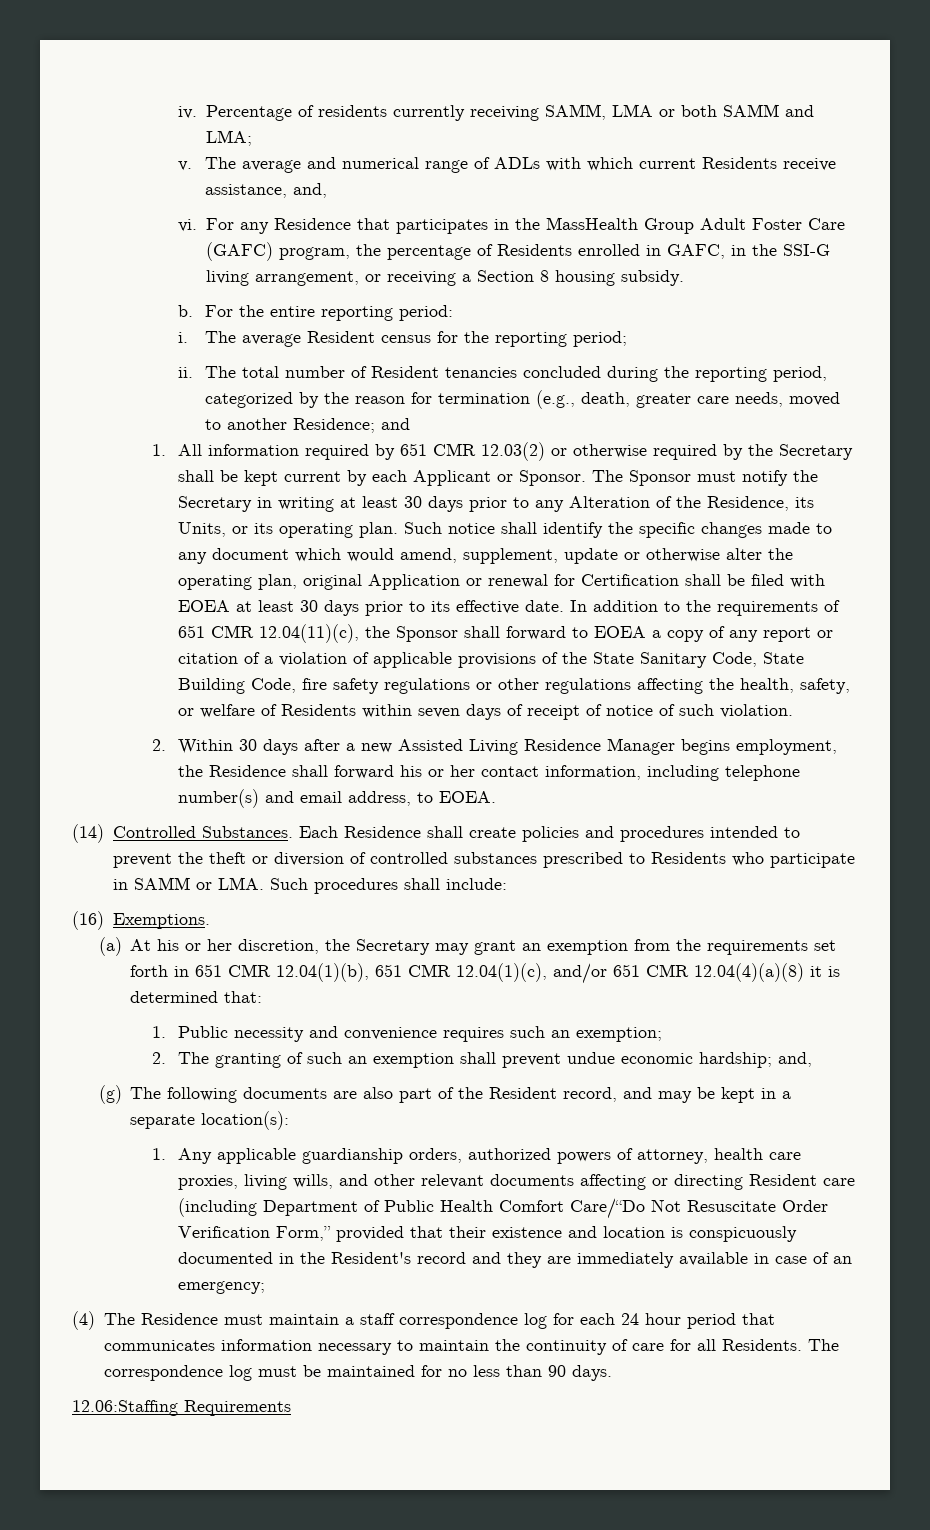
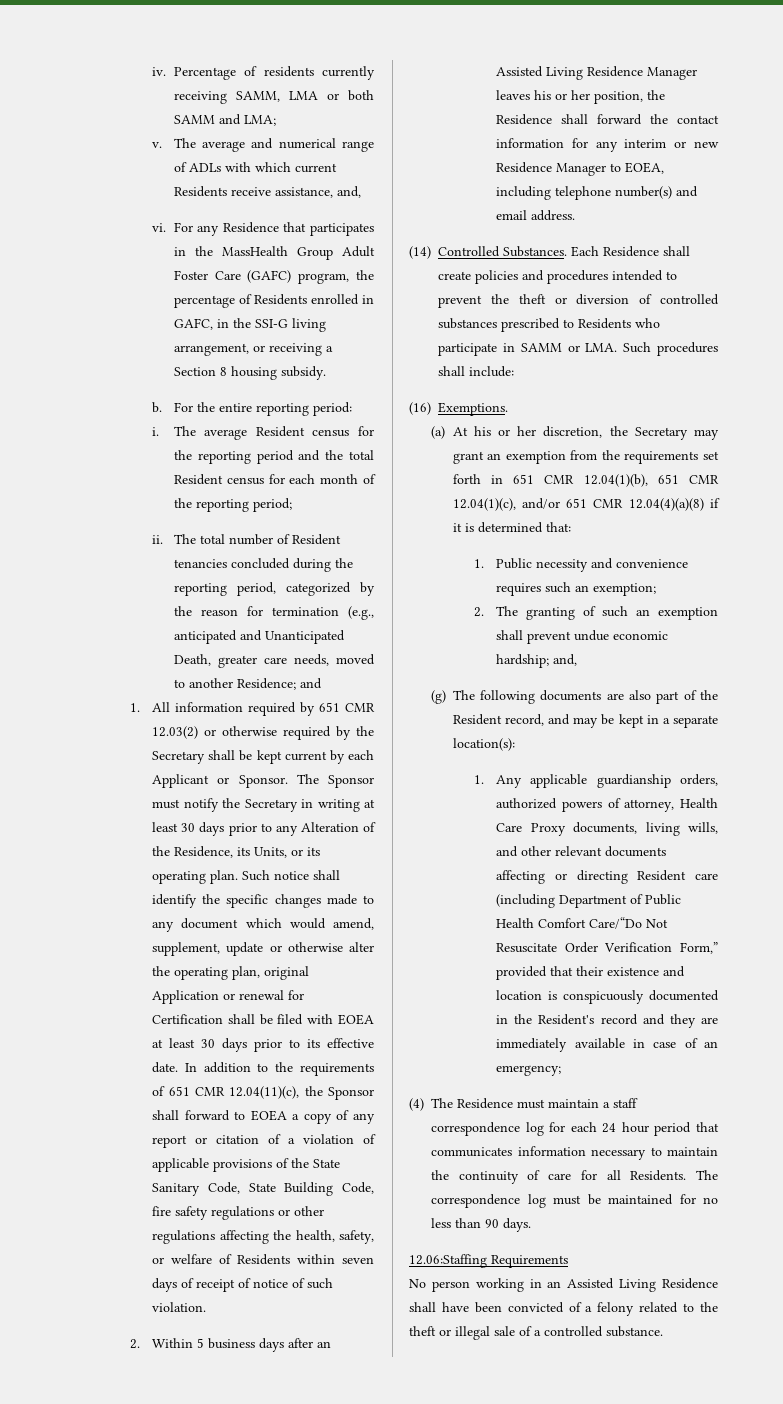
(567, 339) none -> [256,450,374,464] [173,474,376,485] [173,498,249,512] period and the total Resident census for each month of the reporting
[580,392,630,407] death, -> [173,630,345,644] [173,654,211,666] anticipated and Unanticipated Death,
[239,738,838,755] [178,765,642,780] 30 days after a new Assisted Living Residence Manager begins employment, the Residence shall forward his or her contact information, -> [197,1338,332,1352] [496,66,698,80] [496,90,666,104] [496,114,719,125] [496,138,719,152] [496,162,665,176] 5 business days after an Assisted Living Residence Manager leaves his or her position, the Residence shall forward the contact information for any interim or new Residence Manager to EOEA,
[348,791,497,806] address, to EOEA. -> [531,210,576,221] address.
(805, 972) none -> [710,498,720,508] if
[714,1148,802,1160] [178,1175,239,1190] health care proxies, -> [680,798,718,808] [496,822,638,836] Health Care Proxy documents,
(291, 1408) none -> [409,1278,718,1292] [409,1302,718,1316] [409,1326,663,1340] // No person working in an Assisted Living Residence shall have been convicted of a felony related to the theft or illegal sale of a controlled substance.

